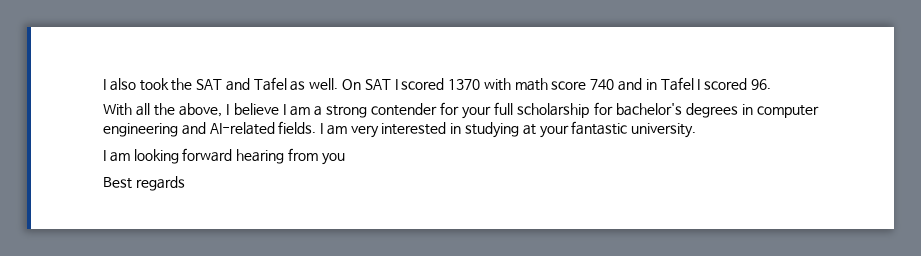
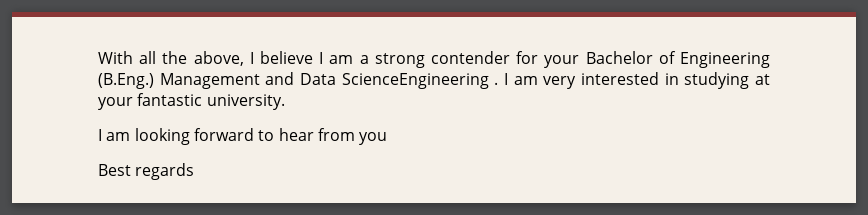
[103,77,771,91] I also took the SAT and Tafel as well. On SAT I scored 1370 with math score 740 and in Tafel I scored 96. // -> (98, 57) none
[494,102,819,118] [103,121,317,137] full scholarship for bachelor's degrees in computer engineering and AI-related fields. -> [585,51,770,68] [98,72,499,89] Bachelor of Engineering (B.Eng.) Management and Data ScienceEngineering .
[236,149,285,164] hearing -> [258,128,314,141] to hear

